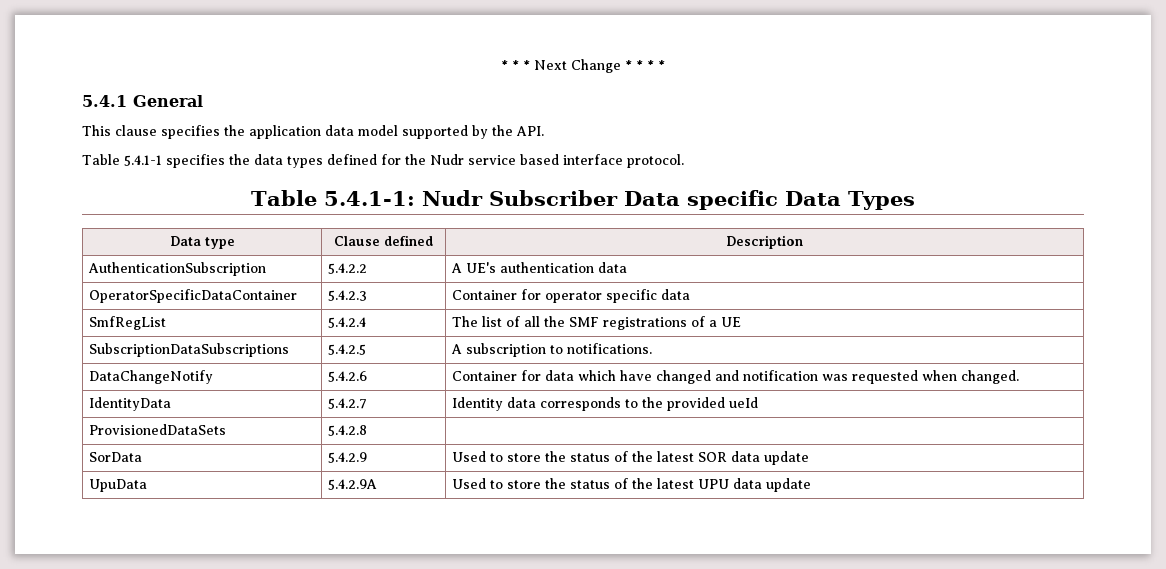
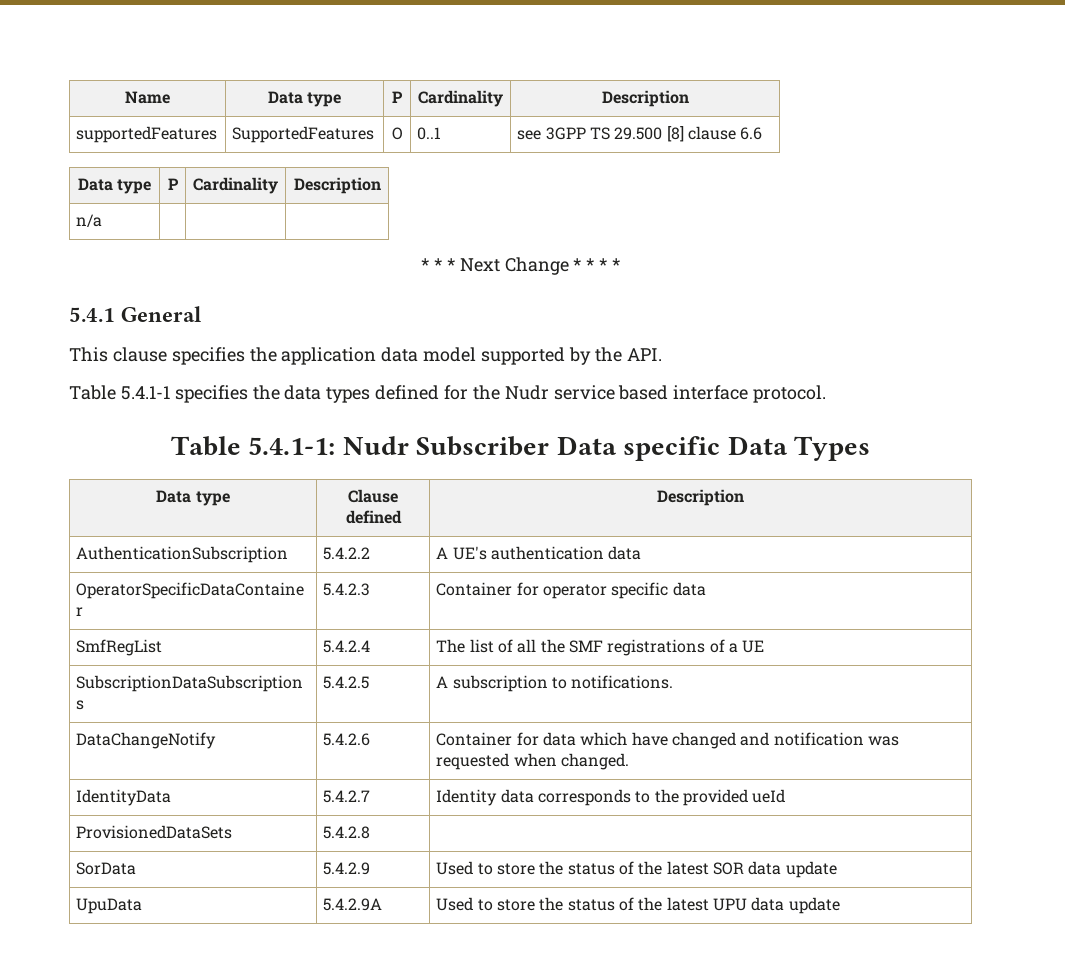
(501, 65) none -> [125,91,170,104] [267,91,342,107] [392,91,403,103] [418,90,503,107] [601,90,689,107] [76,126,218,143] [232,126,375,143] [391,127,403,140] [417,127,442,140] [517,126,763,142] [77,178,152,194] [167,178,179,190] [193,177,278,194] [293,177,381,194] [76,214,103,227] Name | Data type | P | Cardinality | Description // supportedFeatures | SupportedFeatures | O | 0..1 | see 3GPP TS 29.500 [8] clause 6.6 // Data type | P | Cardinality | Description // n/a | | | //

